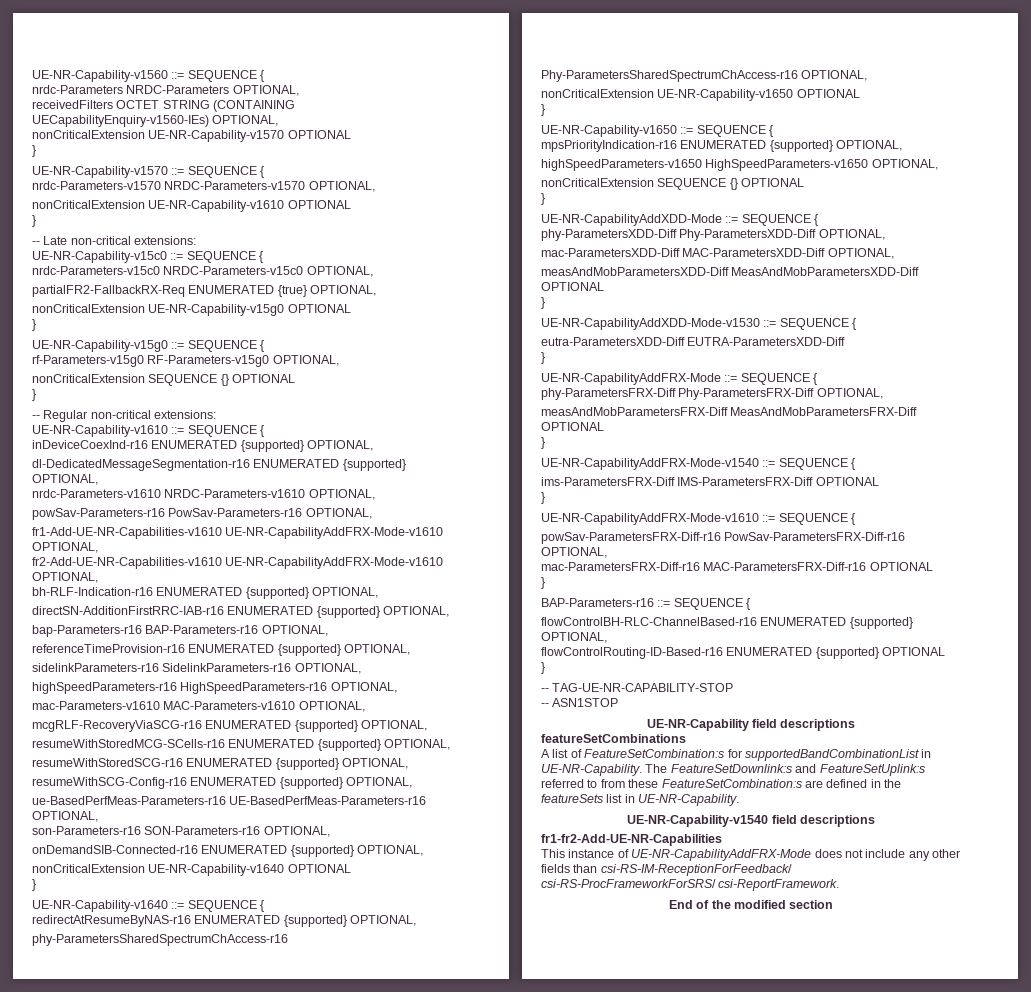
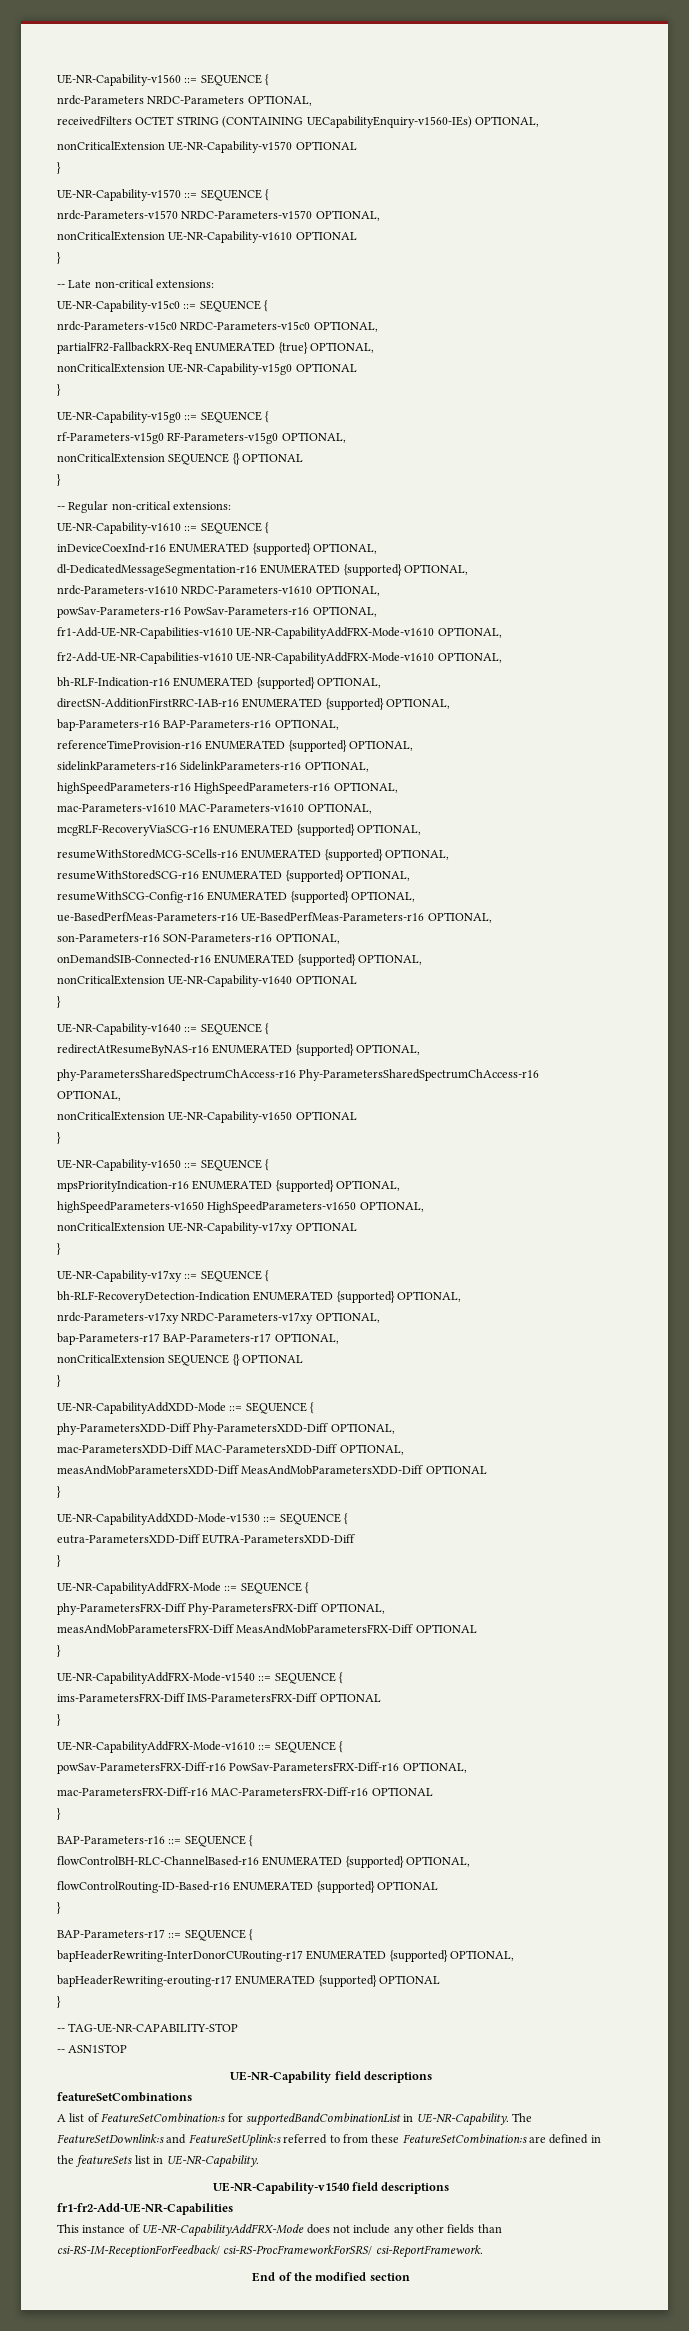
(938, 164) none -> [57,1222,357,1234] [57,1243,61,1255] [57,1270,270,1282] [57,1291,462,1303] [57,1312,380,1324] [57,1333,339,1345] // nonCriticalExtension UE-NR-Capability-v17xy OPTIONAL // } // UE-NR-Capability-v17xy ::= SEQUENCE { // bh-RLF-RecoveryDetection-Indication ENUMERATED {supported} OPTIONAL, // nrdc-Parameters-v17xy NRDC-Parameters-v17xy OPTIONAL, // bap-Parameters-r17 BAP-Parameters-r17 OPTIONAL,
(545, 668) none -> [57,1929,254,1941] [57,1950,515,1962] [57,1975,441,1987] [57,1996,61,2008] // BAP-Parameters-r17 ::= SEQUENCE { // bapHeaderRewriting-InterDonorCURouting-r17 ENUMERATED {supported} OPTIONAL, // bapHeaderRewriting-erouting-r17 ENUMERATED {supported} OPTIONAL // }

